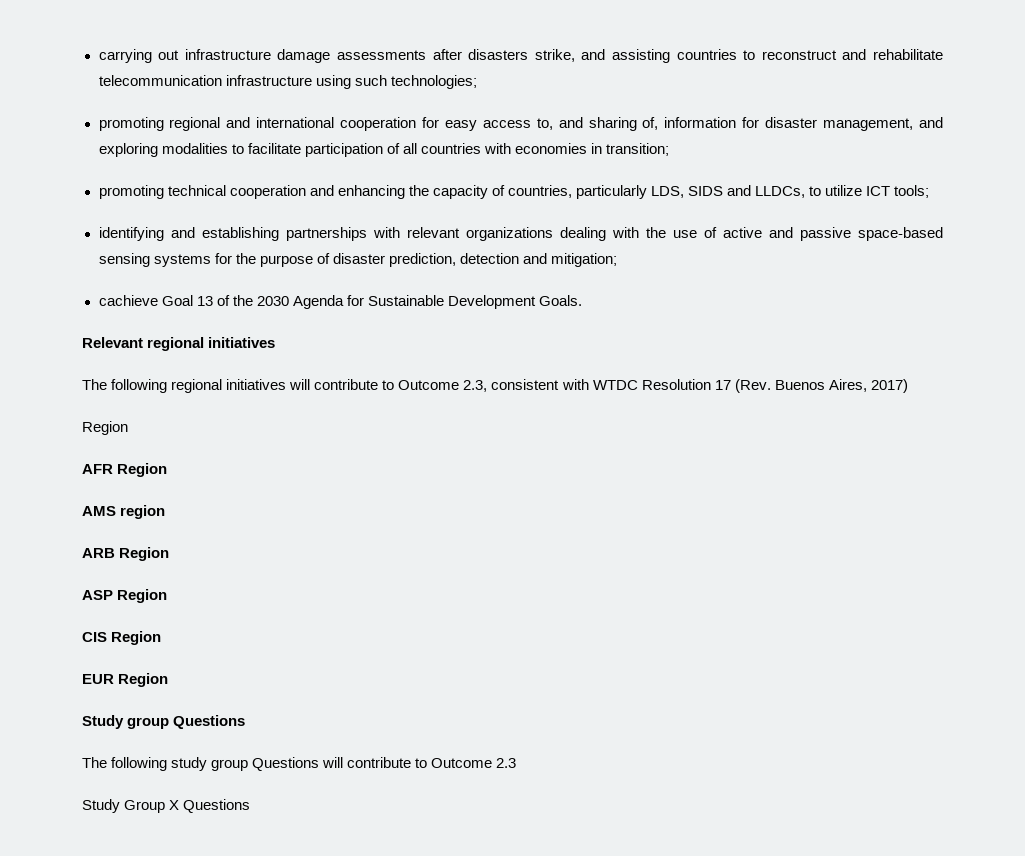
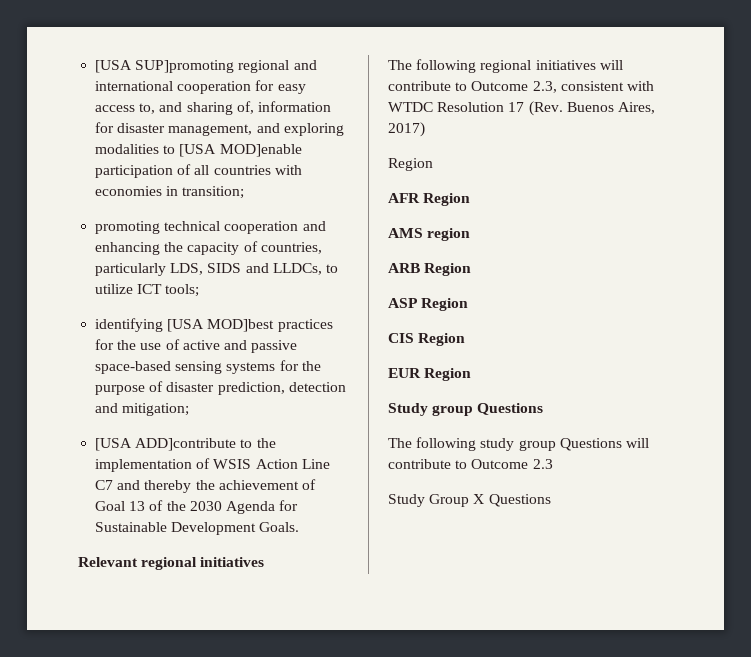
[98,49,944,63] [98,75,477,89] [98,117,164,131] carrying out infrastructure damage assessments after disasters strike, and assisting countries to reconstruct and rehabilitate telecommunication infrastructure using such technologies; // promoting -> [95,60,235,73] [USA SUP]promoting
[247,143,301,154] facilitate -> [179,144,302,157] [USA MOD]enable
[170,227,639,241] and establishing partnerships with relevant organizations dealing with -> [167,319,333,332] [95,339,115,350] [USA MOD]best practices for
[98,295,158,306] cachieve -> [95,438,276,451] [95,458,330,472] [95,479,316,493] [USA ADD]contribute to the implementation of WSIS Action Line C7 and thereby the achievement of

